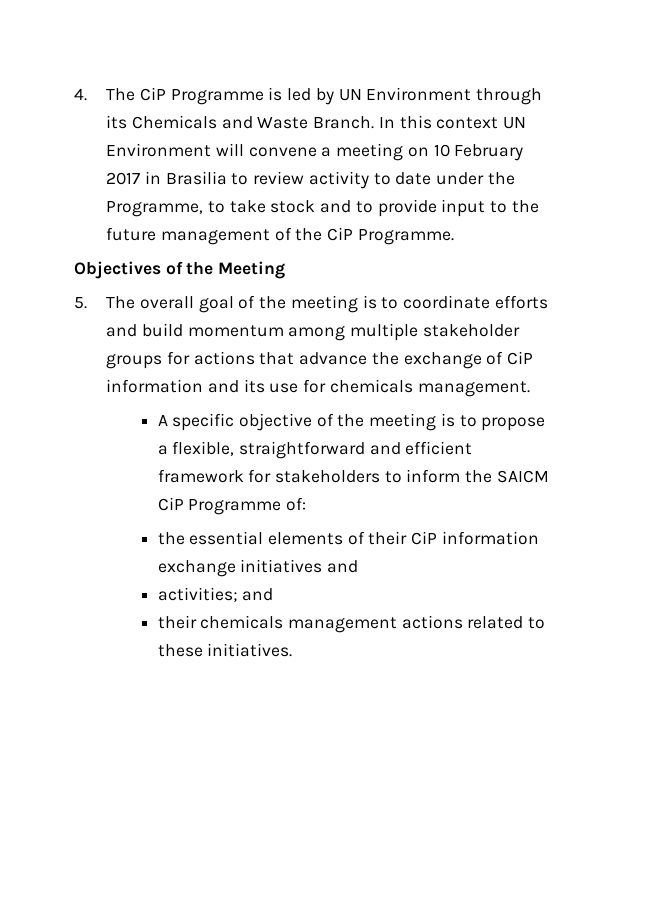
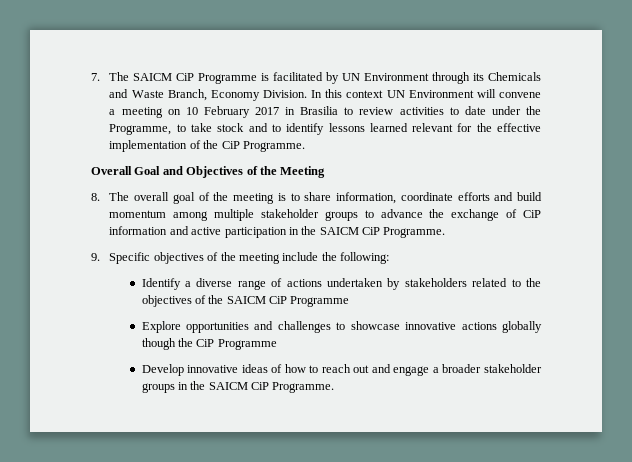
[74,88,136,101] 4. The -> [91,72,173,81] 7. The SAICM
[287,88,312,101] led -> [273,72,324,81] facilitated
[313,116,375,129] Branch. -> [167,89,307,101] Branch, Economy Division.
[308,171,369,189] activity -> [399,107,444,115] activities
[377,199,539,217] [106,227,270,245] provide input to the future management -> [286,123,541,135] [109,140,188,152] identify lessons learned relevant for the effective implementation
(454, 237) none -> [91,166,183,175] Overall Goal and
[74,297,87,309] 5. -> [91,193,100,201] 8.
(399, 303) none -> [304,192,397,204] share information,
[166,351,295,365] for actions that -> [364,210,374,218] to
[243,379,530,397] [157,413,546,431] [157,441,473,459] [157,469,549,483] [157,497,306,515] [157,531,539,545] [157,559,358,577] [157,587,274,602] [157,615,546,633] [157,643,293,657] its use for chemicals management. // A specific objective of the meeting is to propose a flexible, straightforward and efficient framework for stakeholders to inform the SAICM CiP Programme of: // the essential elements of their CiP information exchange initiatives and // activities; and // their chemicals management actions related to these initiatives. -> [191,226,446,238] [91,252,390,264] [141,278,541,290] [141,295,350,307] [141,321,542,333] [141,338,277,350] [141,364,542,376] [141,381,335,393] active participation in the SAICM CiP Programme. // 9. Specific objectives of the meeting include the following: // Identify a diverse range of actions undertaken by stakeholders related to the objectives of the SAICM CiP Programme // Explore opportunities and challenges to showcase innovative actions globally though the CiP Programme // Develop innovative ideas of how to reach out and engage a broader stakeholder groups in the SAICM CiP Programme.

